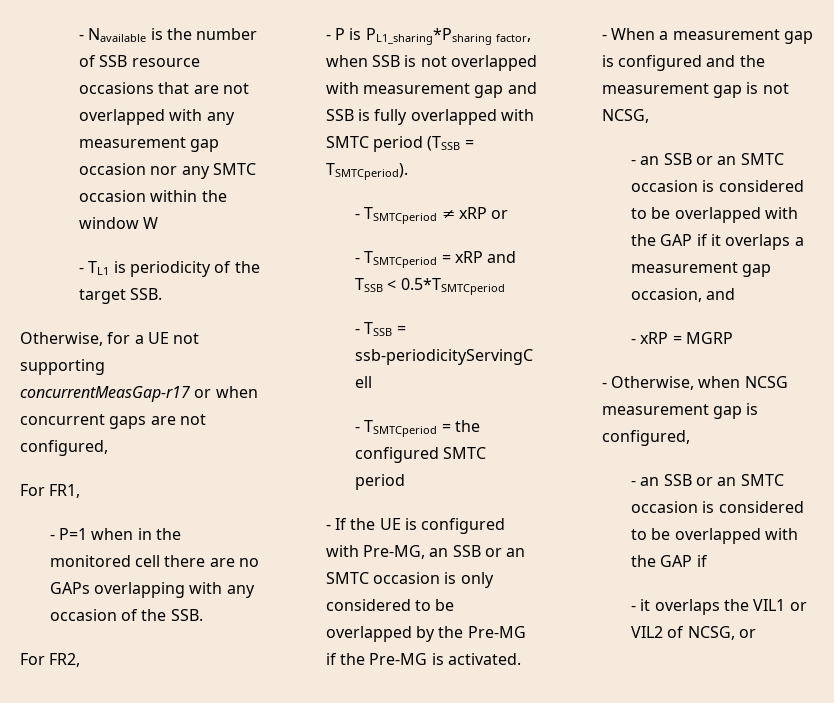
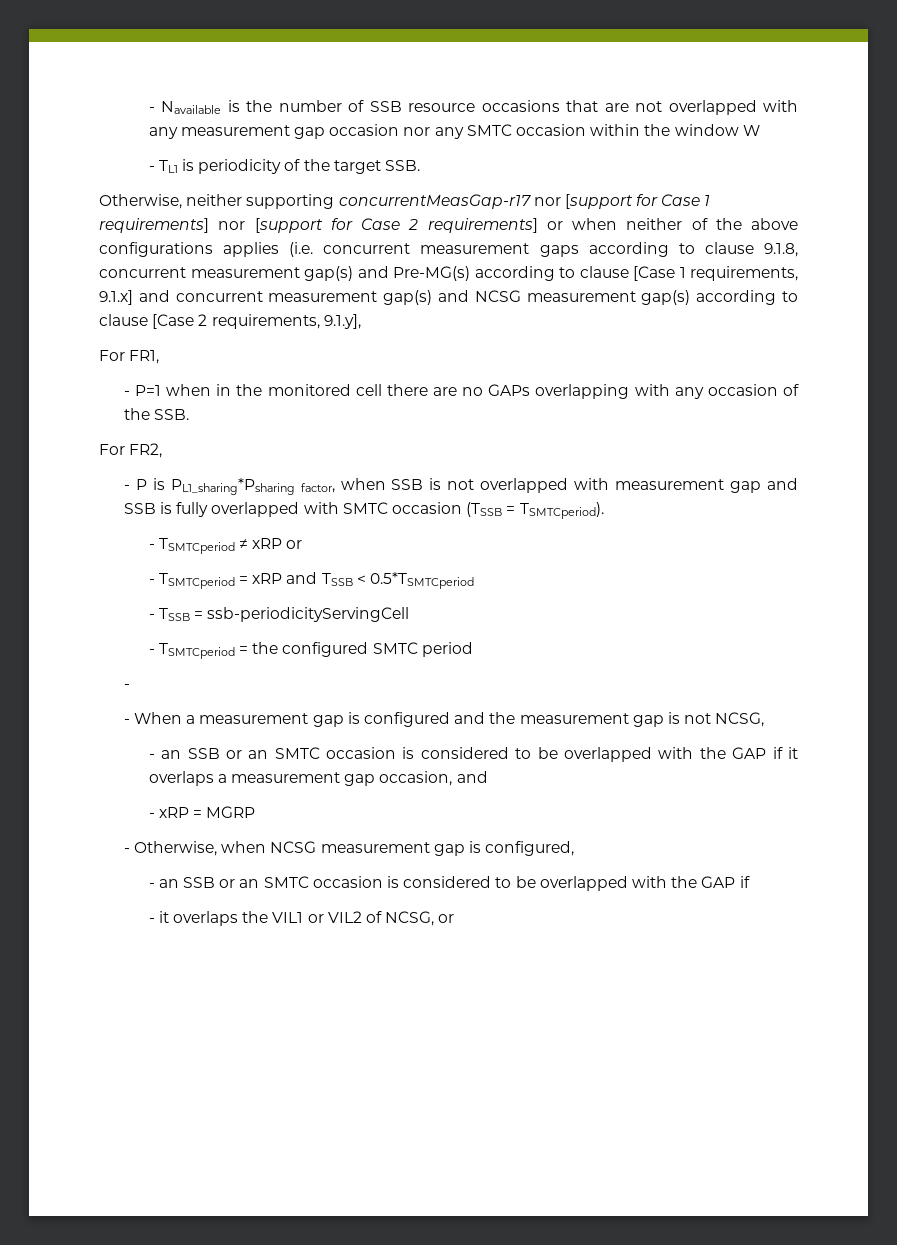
[107,332,200,344] [20,359,105,375] [20,386,258,402] [20,414,206,429] [20,440,108,456] for a UE not supporting concurrentMeasGap-r17 or when concurrent gaps are not configured, -> [186,194,711,209] [99,218,798,233] [99,242,798,257] [99,266,798,281] [99,290,798,305] [99,314,361,329] neither supporting concurrentMeasGap-r17 nor [support for Case 1 requirements] nor [support for Case 2 requirements] or when neither of the above configurations applies (i.e. concurrent measurement gaps according to clause 9.1.8, concurrent measurement gap(s) and Pre-MG(s) according to clause [Case 1 requirements, 9.1.x] and concurrent measurement gap(s) and NCSG measurement gap(s) according to clause [Case 2 requirements, 9.1.y],
[372,136,423,152] period -> [391,502,462,514] occasion
[334,518,506,534] [325,545,526,559] [325,572,494,588] [325,599,455,611] [325,626,526,642] [325,653,521,665] If the UE is configured with Pre-MG, an SSB or an SMTC occasion is only considered to be overlapped by the Pre-MG if the Pre-MG is activated. -> (130, 686) none

